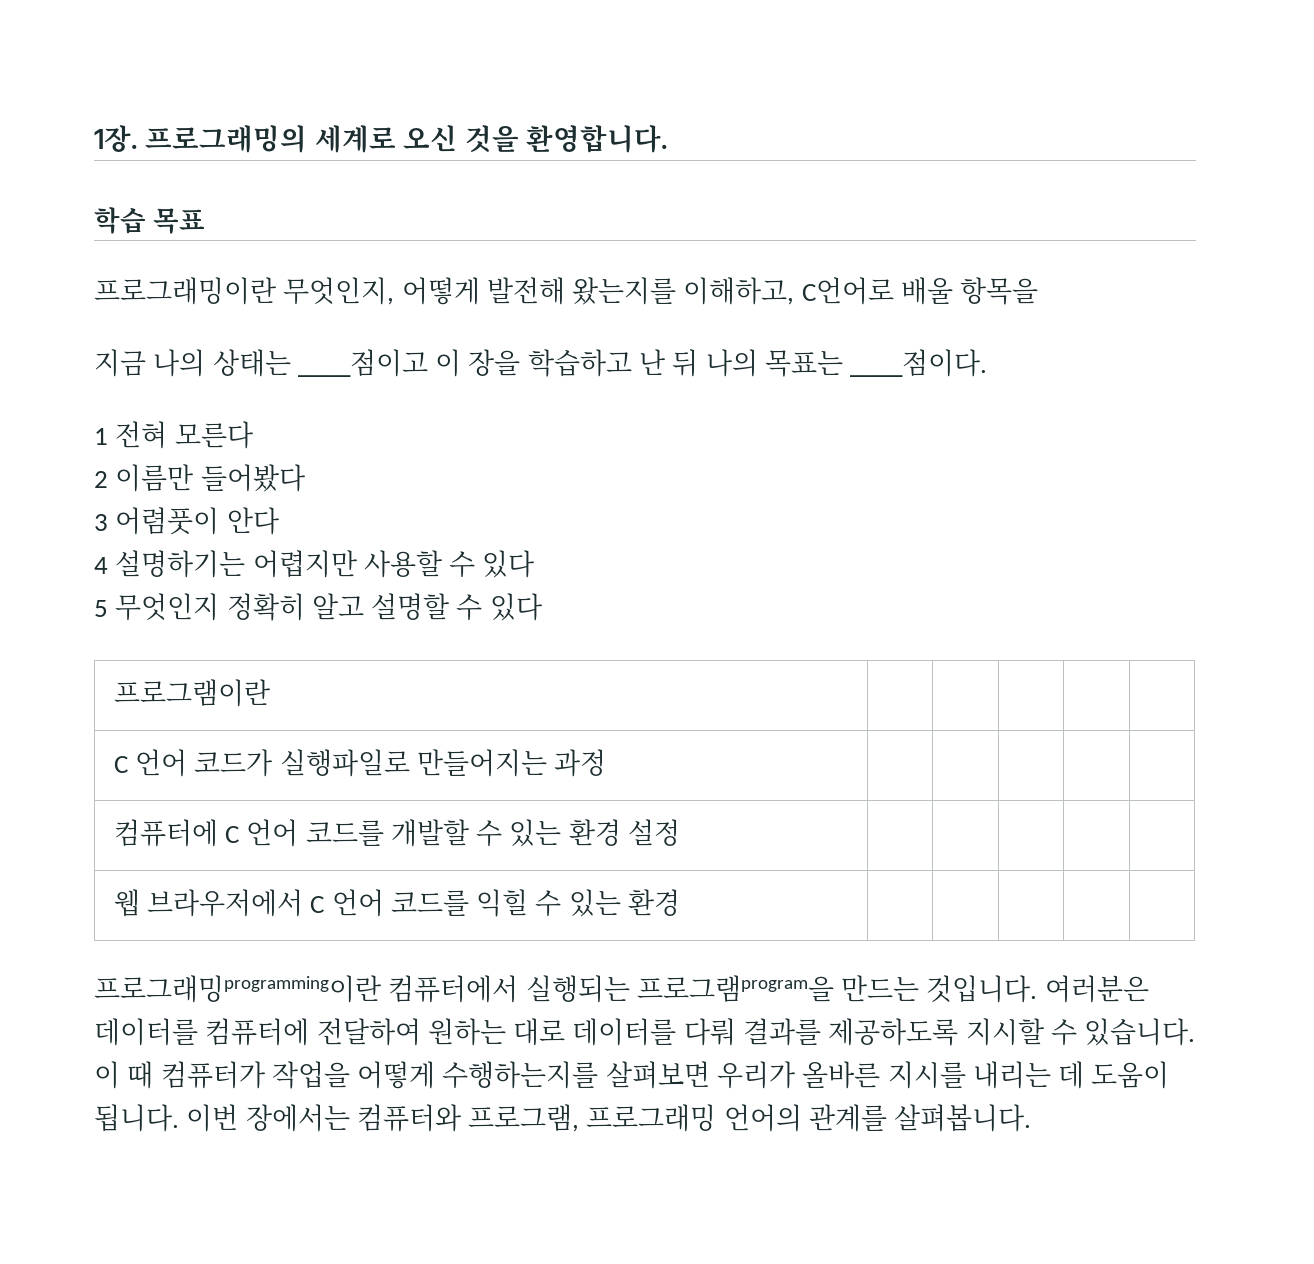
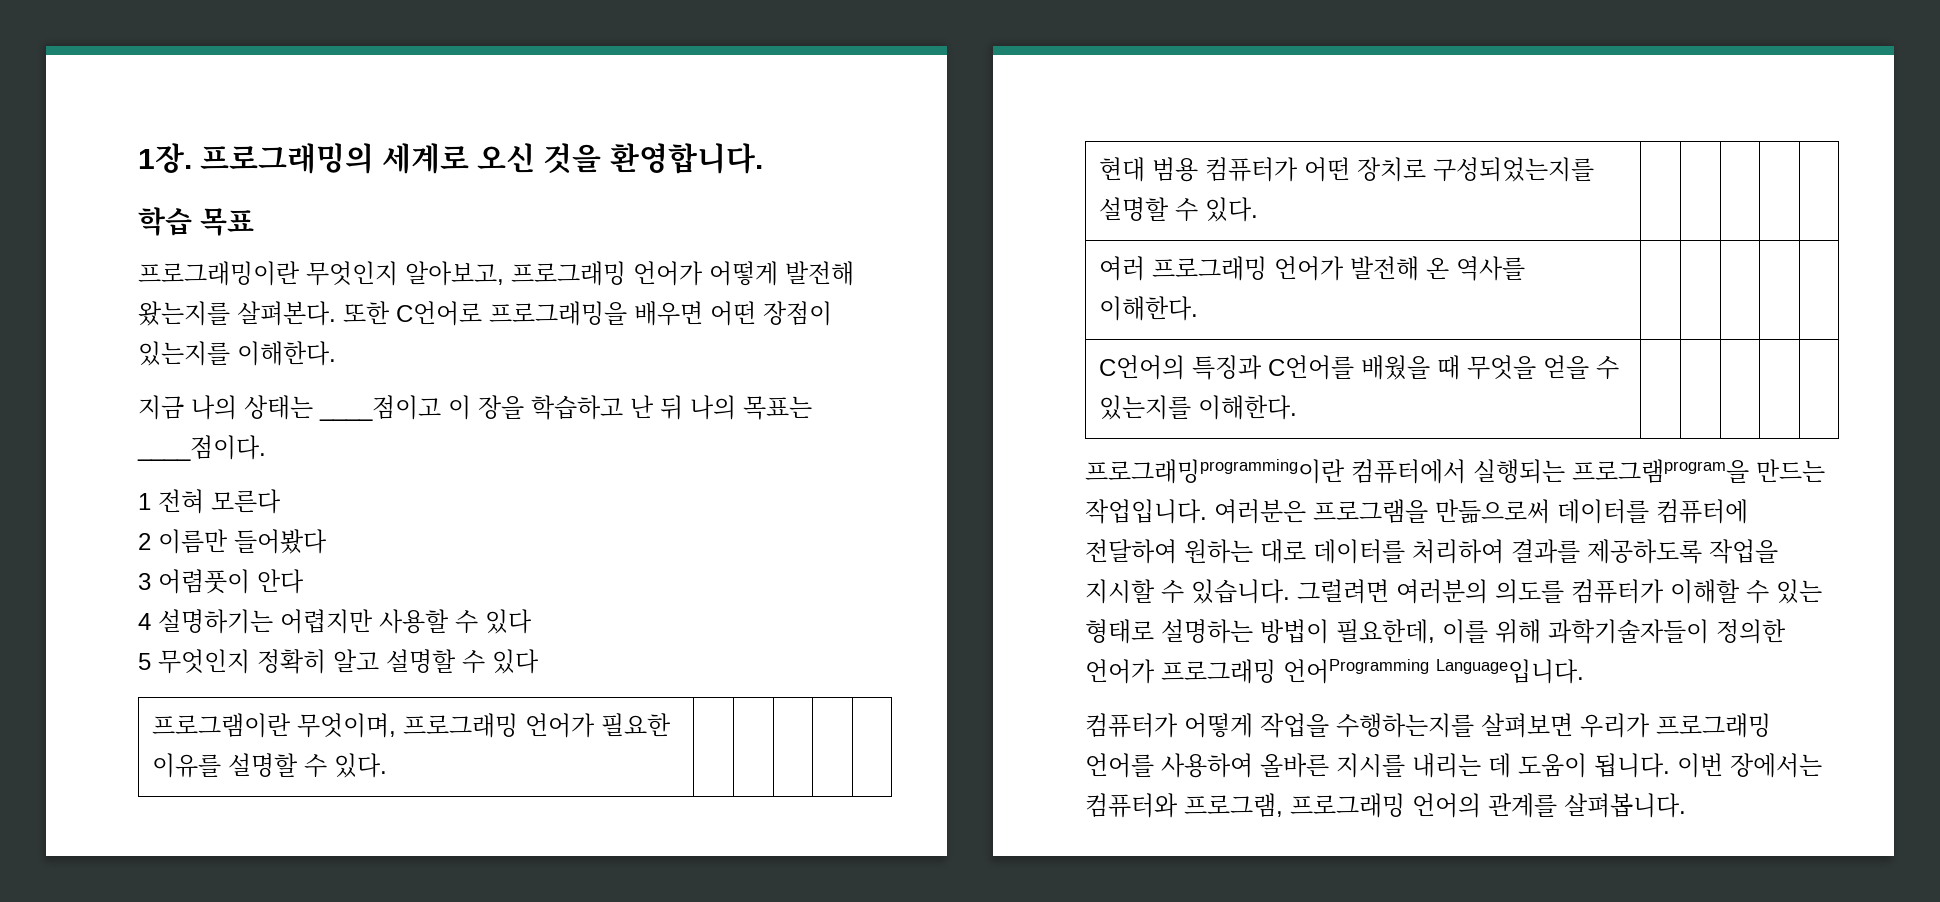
[283,277,1039,305] 무엇인지, 어떻게 발전해 왔는지를 이해하고, C언어로 배울 항목을 -> [306,261,854,286] [138,301,832,326] [138,341,336,366] 무엇인지 알아보고, 프로그래밍 언어가 어떻게 발전해 왔는지를 살펴본다. 또한 C언어로 프로그래밍을 배우면 어떤 장점이 있는지를 이해한다.
[113,749,607,777] [113,819,681,847] [113,889,681,917] | | | | | // C 언어 코드가 실행파일로 만들어지는 과정 | | | | | // 컴퓨터에 C 언어 코드를 개발할 수 있는 환경 설정 | | | | | // 웹 브라우저에서 C 언어 코드를 익힐 수 있는 환경 -> [296,713,671,738] [151,753,387,778] [1098,157,1594,182] [1098,197,1258,222] [1098,256,1525,281] [1098,296,1198,321] [1098,355,1619,380] [1098,395,1297,420] 무엇이며, 프로그래밍 언어가 필요한 이유를 설명할 수 있다. | | | | | // 현대 범용 컴퓨터가 어떤 장치로 구성되었는지를 설명할 수 있다. | | | | | // 여러 프로그래밍 언어가 발전해 온 역사를 이해한다. | | | | | // C언어의 특징과 C언어를 배웠을 때 무엇을 얻을 수 있는지를 이해한다.
[926,975,1149,1003] 것입니다. 여러분은 -> [1085,499,1550,524] 작업입니다. 여러분은 프로그램을 만듦으로써
[683,1018,736,1046] 다뤄 -> [1412,539,1504,564] 처리하여
(959, 1032) none -> [1709,539,1778,564] 작업을
[94,1061,796,1089] 이 때 컴퓨터가 작업을 어떻게 수행하는지를 살펴보면 우리가 -> [1297,579,1822,604] [1085,619,1786,644] [1085,659,1584,684] [1085,713,1771,738] [1085,753,1253,778] 그럴려면 여러분의 의도를 컴퓨터가 이해할 수 있는 형태로 설명하는 방법이 필요한데, 이를 위해 과학기술자들이 정의한 언어가 프로그래밍 언어Programming Language입니다. // 컴퓨터가 어떻게 작업을 수행하는지를 살펴보면 우리가 프로그래밍 언어를 사용하여

